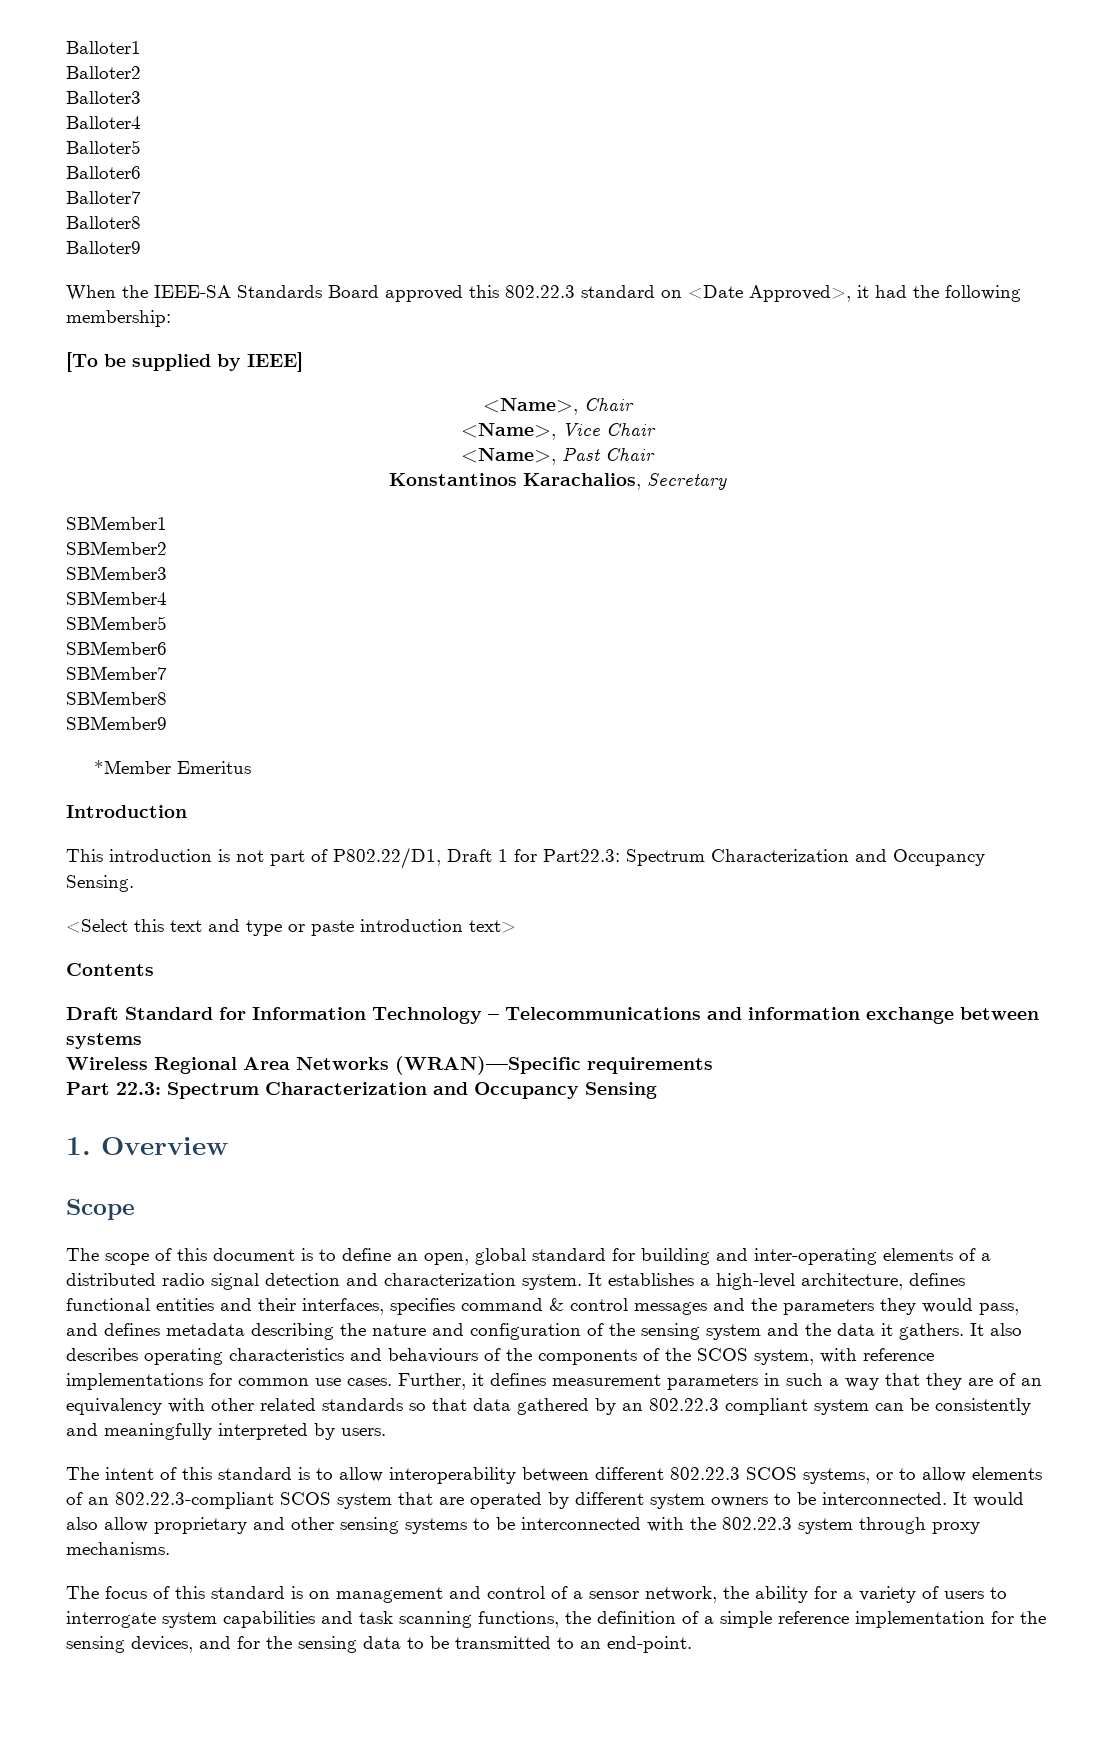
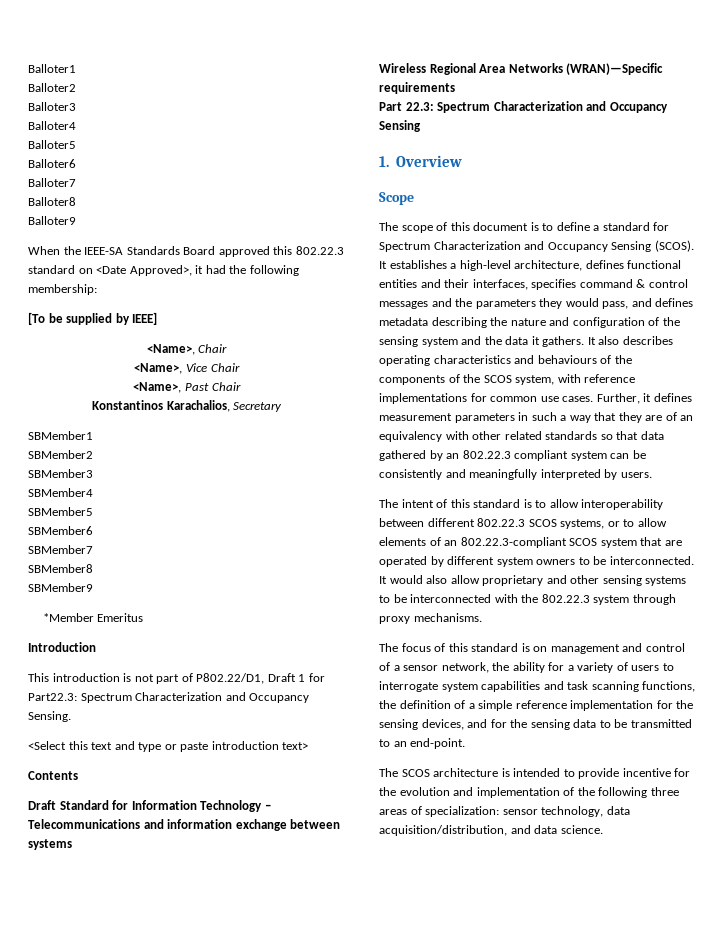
[397,1248,991,1265] [66,1273,582,1290] an open, global standard for building and inter-operating elements of a distributed radio signal detection and characterization system. -> [593,222,670,231] [379,240,694,252] a standard for Spectrum Characterization and Occupancy Sensing (SCOS).
(692, 1644) none -> [379,768,691,779] [379,787,679,798] [379,806,630,817] [379,825,603,836] // The SCOS architecture is intended to provide incentive for the evolution and implementation of the following three areas of specialization: sensor technology, data acquisition/distribution, and data science.

